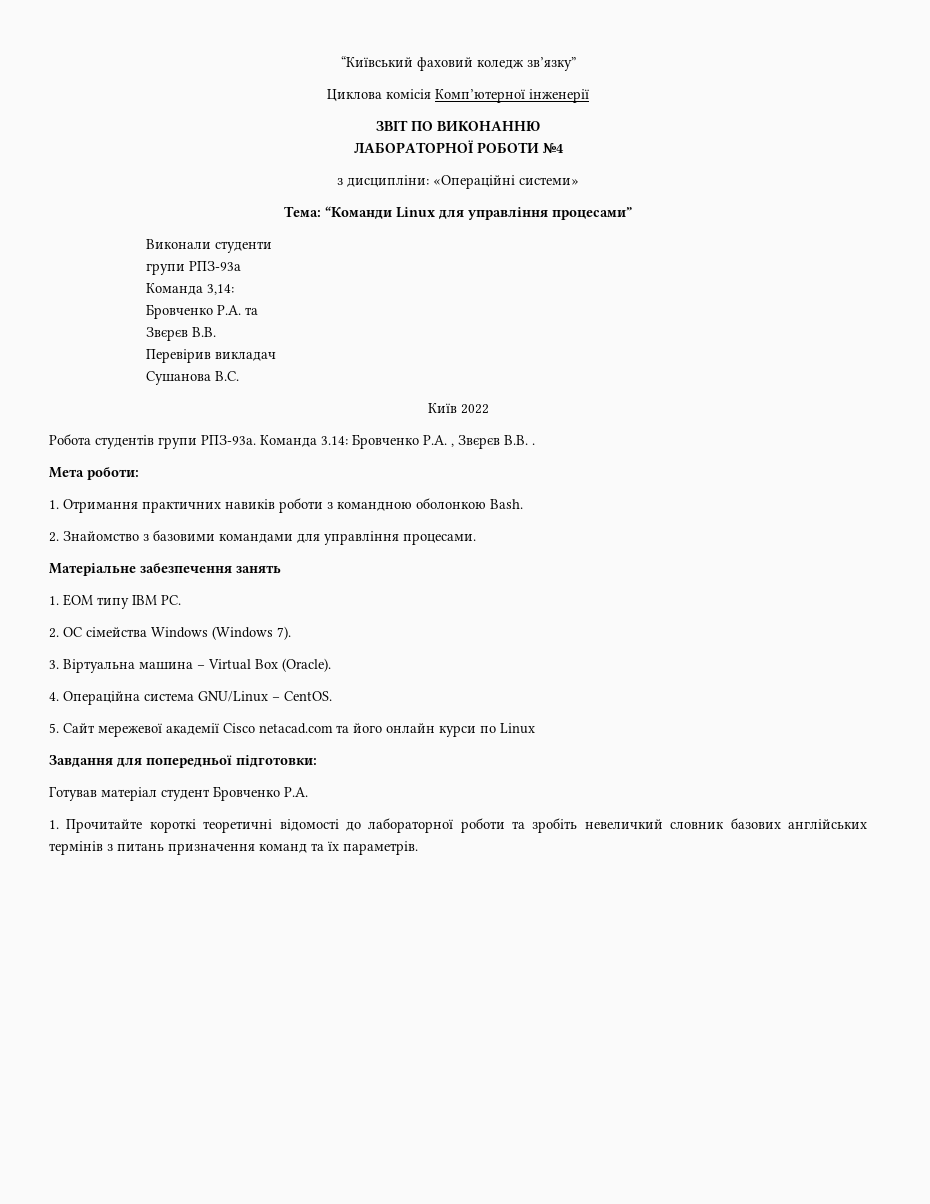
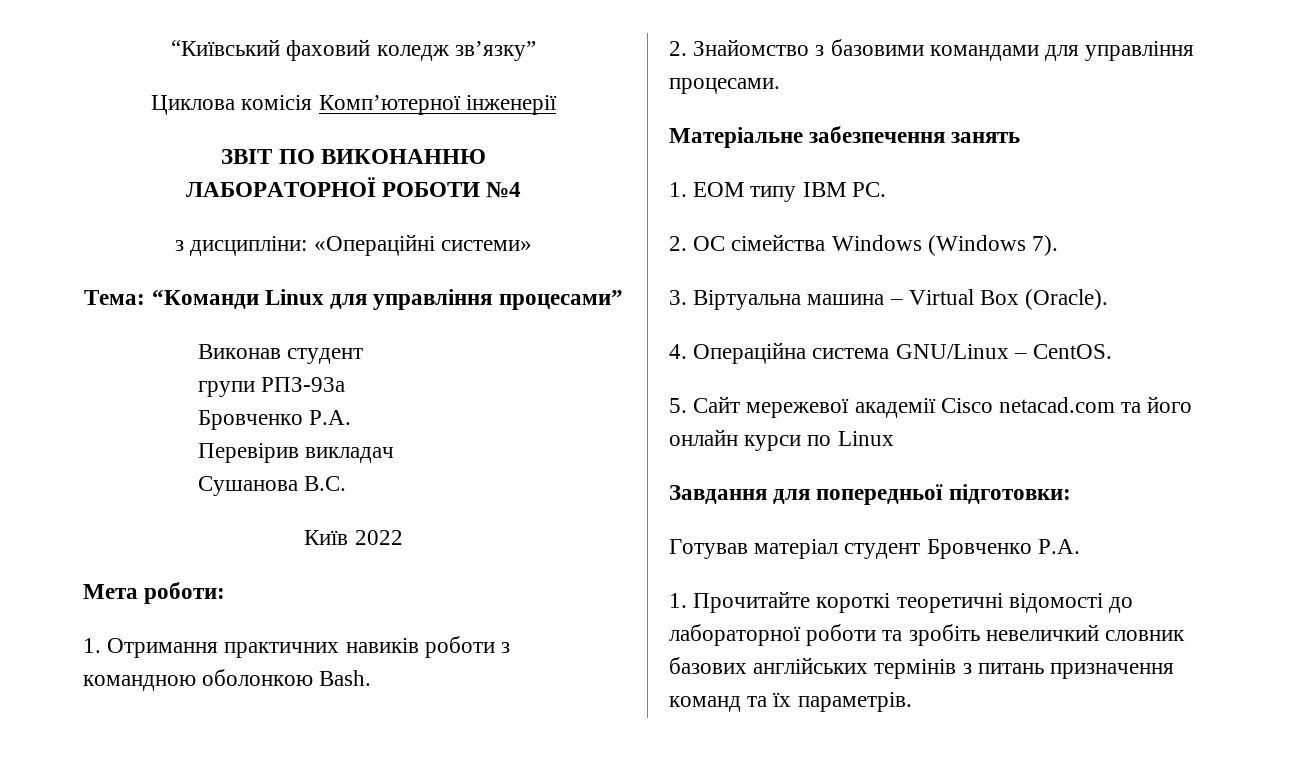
[145,239,272,253] Виконали студенти -> [198,344,364,364] Виконав студент
[145,283,234,295] [145,304,258,319] [145,327,216,341] // Команда 3,14: // Бровченко Р.А. та // Звєрєв В.В. -> [198,410,352,430] // Бровченко Р.А.
[49,434,535,449] // Робота студентів групи РПЗ-93а. Команда 3.14: Бровченко Р.А. , Звєрєв В.В. . -> (403, 537) none

